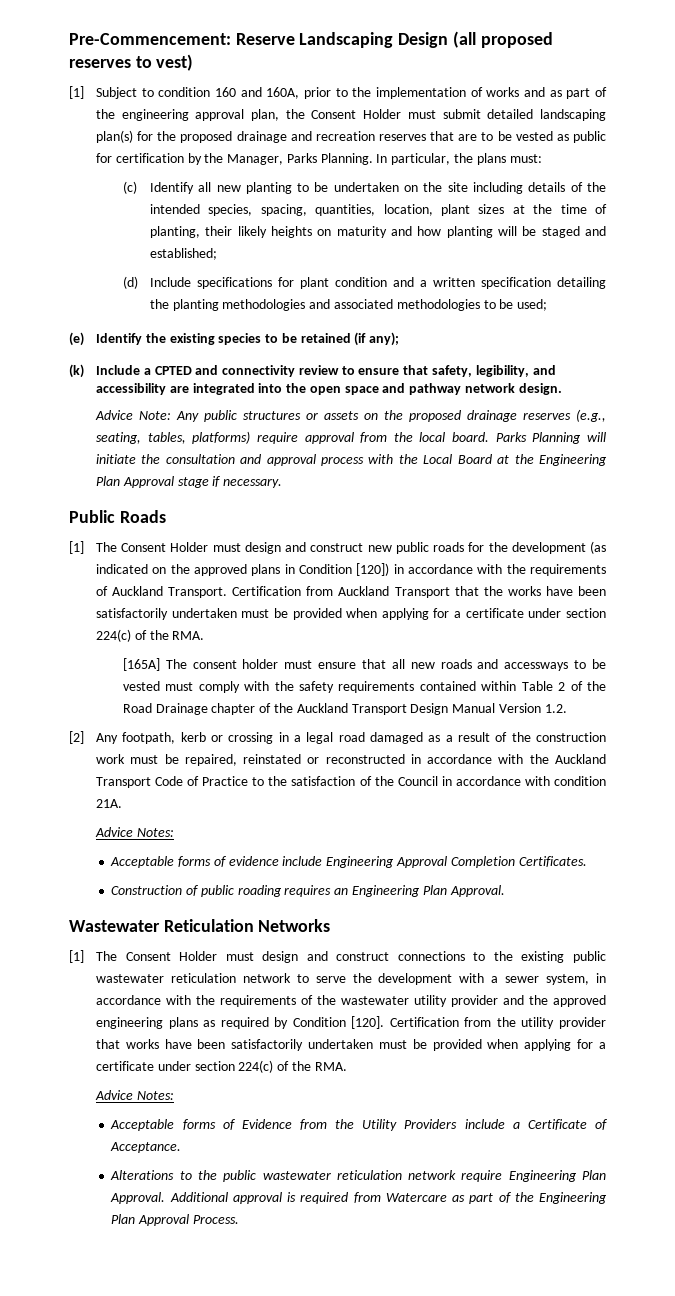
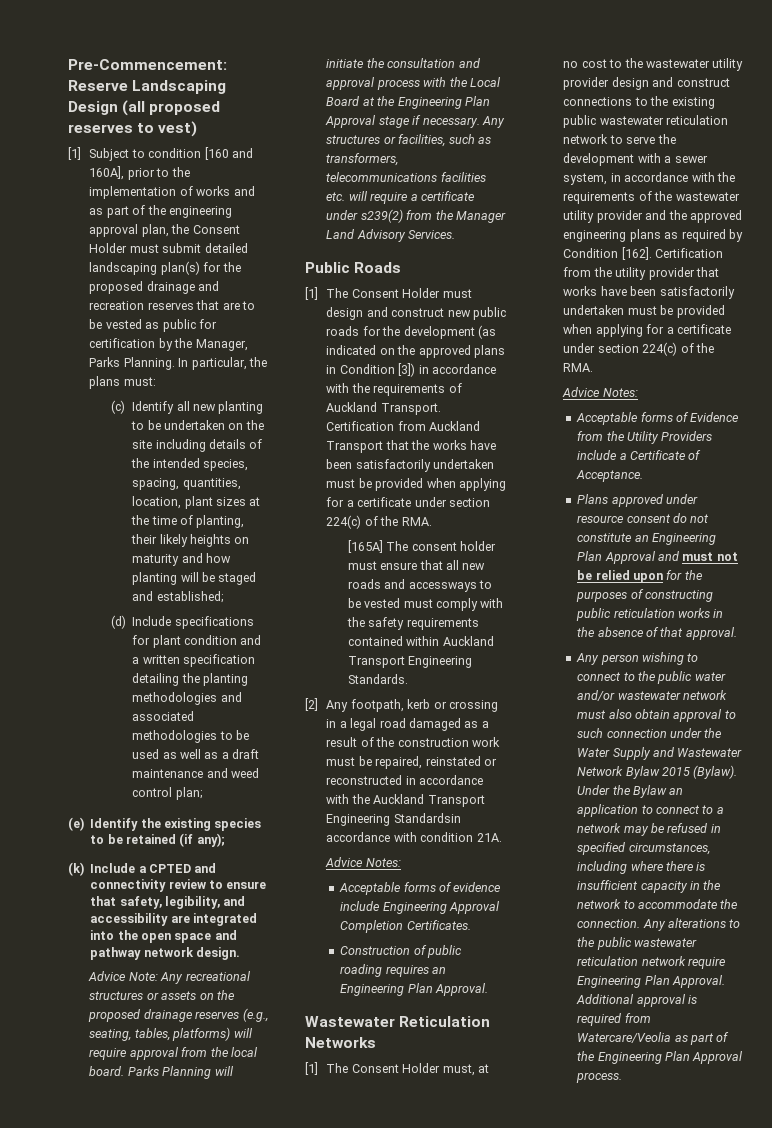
[214,87,300,99] 160 and 160A, -> [204,147,253,160] [89,166,125,180] [160 and 160A],
[517,299,548,311] used; -> [132,749,260,759] [132,768,259,778] [132,787,203,800] used as well as a draft maintenance and weed control plan;
[203,410,237,422] public -> [185,971,251,981] recreational
(251, 437) none -> [233,1028,253,1038] will
(283, 483) none -> [481,116,505,128] [326,134,491,147] [326,153,399,166] [326,172,486,182] [326,191,475,204] [326,209,506,223] [326,229,456,242] Any structures or facilities, such as transformers, telecommunications facilities etc. will require a certificate under s239(2) from the Manager Land Advisory Services.
[356,563,390,576] [120]) -> [398,363,416,377] [3])
[521,681,606,691] [122,703,567,715] Table 2 of the Road Drainage chapter of the Auckland Transport Design Manual Version 1.2. -> [442,636,494,646] [347,656,473,668] [347,674,408,684] Auckland Transport Engineering Standards.
[155,776,452,786] Code of Practice to the satisfaction of the Council in -> [326,813,461,826] Engineering Standardsin
[225,952,254,961] must -> [442,1064,489,1076] [563,58,744,71] [563,77,610,90] must, at no cost to the wastewater utility provider
[351,1016,385,1029] [120]. -> [621,247,652,260] [162].
[110,1170,175,1180] Alterations -> [577,494,698,507] [577,513,710,523] [577,533,716,545] [577,551,738,564] [577,570,703,583] [576,589,713,602] [576,608,724,621] [577,627,737,640] [576,652,699,665] [577,671,726,684] [577,690,727,701] [577,709,736,722] [577,728,723,738] [577,747,743,760] [577,765,738,779] [577,785,684,798] [577,804,724,817] [577,823,721,836] [577,842,710,855] [577,861,706,874] [577,880,722,893] [577,899,739,909] [577,918,726,931] Plans approved under resource consent do not constitute an Engineering Plan Approval and must not be relied upon for the purposes of constructing public reticulation works in the absence of that approval. // Any person wishing to connect to the public water and/or wastewater network must also obtain approval to such connection under the Water Supply and Wastewater Network Bylaw 2015 (Bylaw). Under the Bylaw an application to connect to a network may be refused in specified circumstances, including where there is insufficient capacity in the network to accommodate the connection. Any alterations
[385,1193,447,1202] Watercare -> [577,1032,672,1043] Watercare/Veolia
[192,1215,239,1224] Process. -> [576,1072,623,1083] process.

